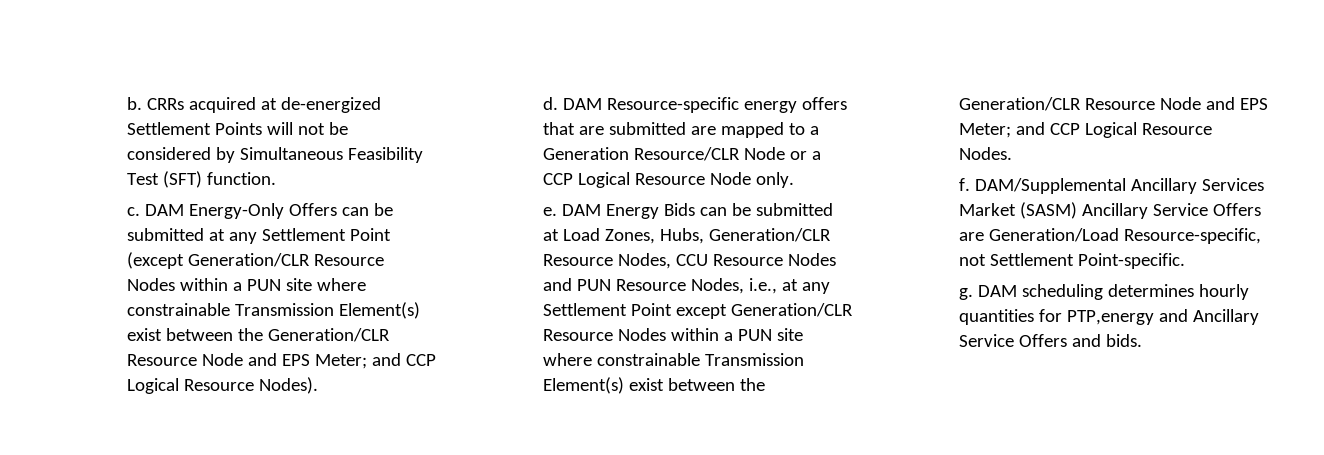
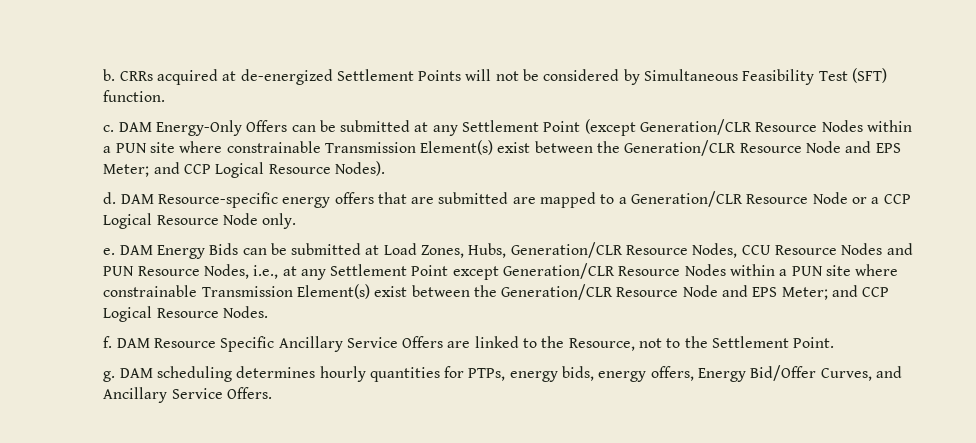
[542,147,740,161] Generation Resource/CLR -> [631,191,809,207] Generation/CLR Resource
[974,178,1264,194] [958,202,1261,219] [958,228,1261,244] [958,253,1185,269] DAM/Supplemental Ancillary Services Market (SASM) Ancillary Service Offers are Generation/Load Resource-specific, not Settlement Point-specific. -> [116,336,835,352] DAM Resource Specific Ancillary Service Offers are linked to the Resource, not to the Settlement Point.
[1066,309,1259,325] [958,334,1142,347] PTP,energy and Ancillary Service Offers and bids. -> [468,365,903,382] [103,387,272,403] PTPs, energy bids, energy offers, Energy Bid/Offer Curves, and Ancillary Service Offers.

